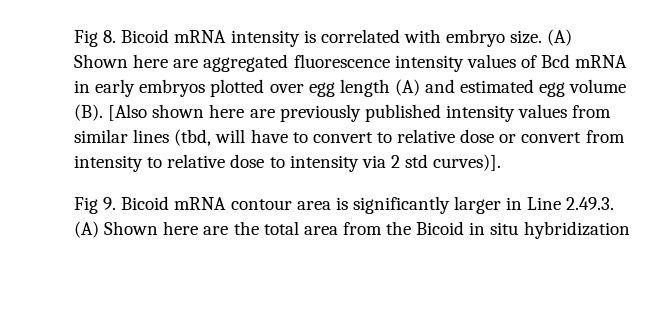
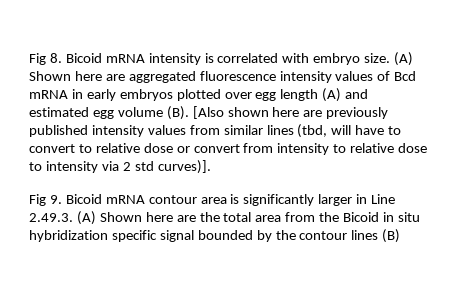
(630, 230) none -> [111,229,401,243] specific signal bounded by the contour lines (B)

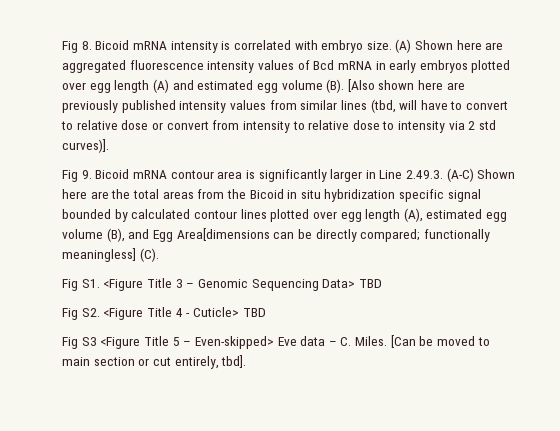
[76,211,96,225] (A) -> [446,168,474,182] (A-C)
[255,215,282,222] area -> [162,191,194,199] areas
[275,230,296,240] the -> [131,209,191,219] calculated
[382,229,401,243] (B) -> [270,208,508,222] [62,228,490,242] [62,248,159,262] [62,278,382,291] [62,307,266,320] [62,335,490,349] [62,355,247,369] plotted over egg length (A), estimated egg volume (B), and Egg Area[dimensions can be directly compared; functionally meaningless] (C). // Fig S1. <Figure Title 3 – Genomic Sequencing Data> TBD // Fig S2. <Figure Title 4 - Cuticle> TBD // Fig S3 <Figure Title 5 – Even-skipped> Eve data – C. Miles. [Can be moved to main section or cut entirely, tbd].

